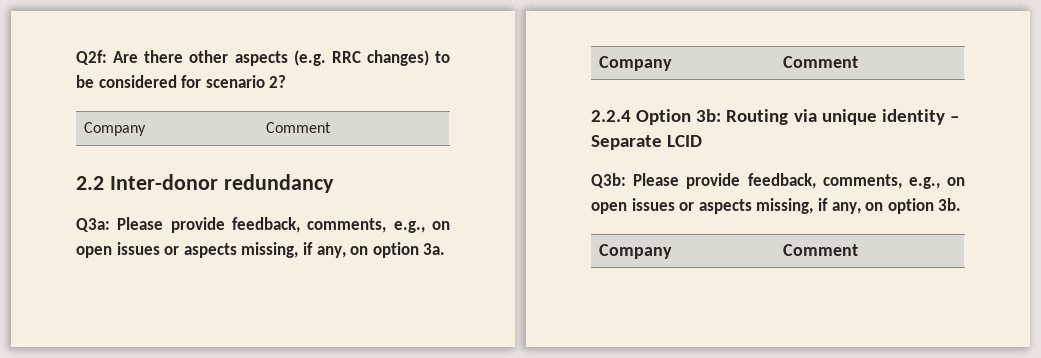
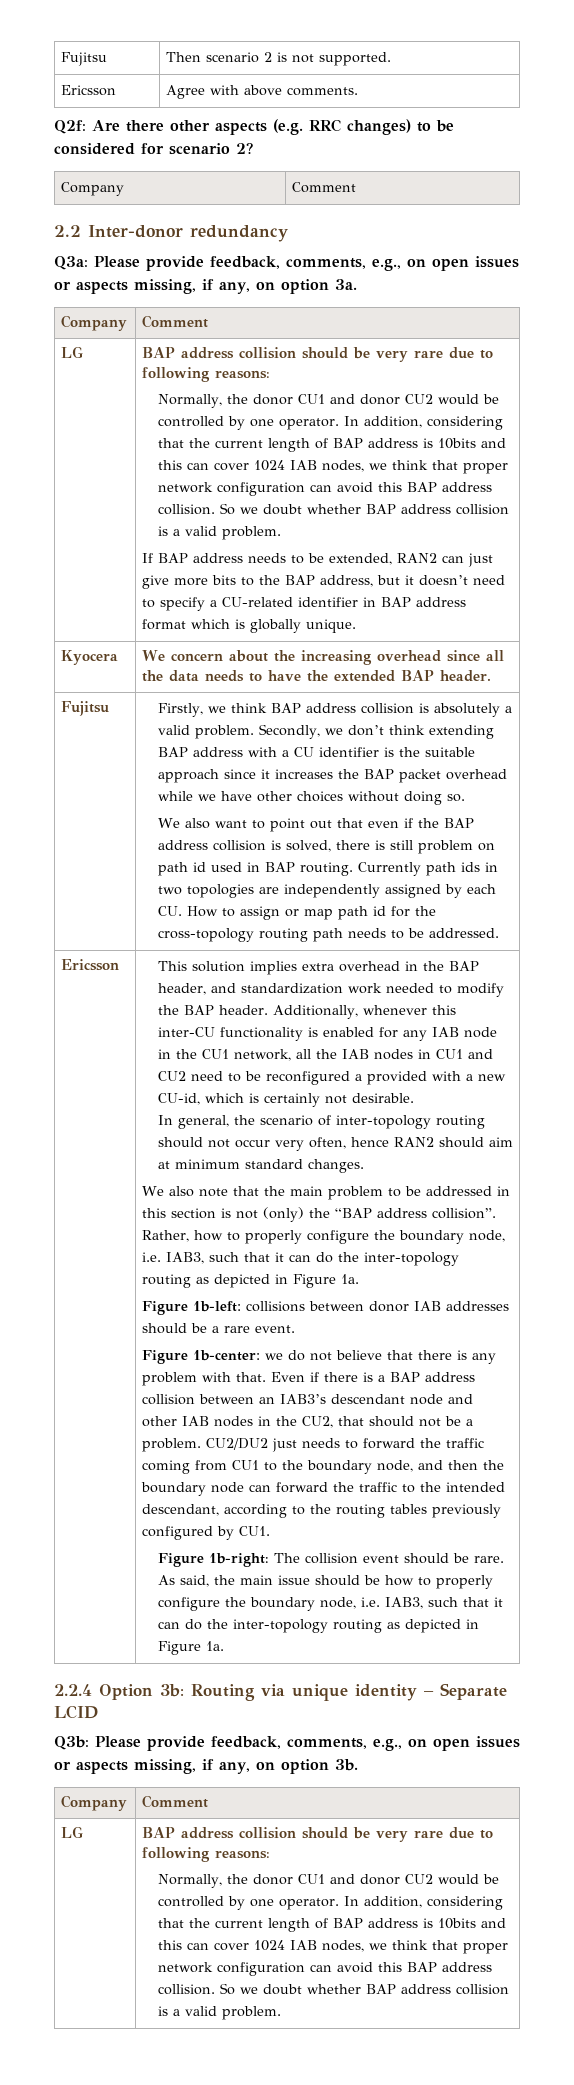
(76, 57) none -> [61,52,108,66] [166,52,392,66] [61,85,117,96] [166,85,359,99] Fujitsu | Then scenario 2 is not supported. // Ericsson | Agree with above comments. //
(859, 62) none -> [61,346,84,358] [142,347,494,362] [142,367,271,382] [157,394,499,408] [157,416,503,430] [157,438,506,452] [157,460,508,474] [157,482,492,496] [157,503,509,515] [157,526,281,540] [142,553,494,567] [142,575,506,589] [142,597,467,611] [142,619,357,633] [61,650,119,665] [142,650,505,665] [142,670,492,682] [61,701,110,716] [157,703,512,717] [157,724,494,739] [157,747,475,757] [157,769,507,783] [157,791,465,805] [157,818,474,832] [157,840,495,854] [157,862,498,876] [157,884,496,898] [157,906,436,920] [157,928,499,942] [61,959,120,971] [157,961,479,975] [157,983,504,997] [157,1005,456,1019] [157,1027,497,1041] [157,1049,493,1061] [157,1071,506,1085] [157,1093,414,1107] [157,1115,485,1129] [157,1137,513,1151] [157,1159,364,1173] [142,1186,511,1200] [142,1207,497,1222] [142,1230,506,1244] [142,1252,460,1266] [142,1274,360,1288] [142,1301,510,1315] [142,1323,296,1334] [142,1350,497,1364] [142,1372,476,1386] [142,1394,474,1405] [142,1416,474,1428] [142,1438,485,1452] [142,1460,505,1474] [141,1482,506,1496] [142,1504,502,1518] [142,1526,271,1540] [157,1553,504,1567] [157,1575,493,1589] [157,1597,503,1611] [157,1619,479,1633] [157,1641,224,1655] // LG | BAP address collision should be very rare due to following reasons: // Normally, the donor CU1 and donor CU2 would be controlled by one operator. In addition, considering that the current length of BAP address is 10bits and this can cover 1024 IAB nodes, we think that proper network configuration can avoid this BAP address collision. So we doubt whether BAP address collision is a valid problem. // If BAP address needs to be extended, RAN2 can just give more bits to the BAP address, but it doesn’t need to specify a CU-related identifier in BAP address format which is globally unique. // Kyocera | We concern about the increasing overhead since all the data needs to have the extended BAP header. // Fujitsu | Firstly, we think BAP address collision is absolutely a valid problem. Secondly, we don’t think extending BAP address with a CU identifier is the suitable approach since it increases the BAP packet overhead while we have other choices without doing so. // We also want to point out that even if the BAP address collision is solved, there is still problem on path id used in BAP routing. Currently path ids in two topologies are independently assigned by each CU. How to assign or map path id for the cross-topology routing path needs to be addressed. // Ericsson | This solution implies extra overhead in the BAP header, and standardization work needed to modify the BAP header. Additionally, whenever this inter-CU functionality is enabled for any IAB node in the CU1 network, all the IAB nodes in CU1 and CU2 need to be reconfigured a provided with a new CU-id, which is certainly not desirable. // In general, the scenario of inter-topology routing should not occur very often, hence RAN2 should aim at minimum standard changes. // We also note that the main problem to be addressed in this section is not (only) the “BAP address collision”. Rather, how to properly configure the boundary node, i.e. IAB3, such that it can do the inter-topology routing as depicted in Figure 1a. // Figure 1b-left: collisions between donor IAB addresses should be a rare event. // Figure 1b-center: we do not believe that there is any problem with that. Even if there is a BAP address collision between an IAB3’s descendant node and other IAB nodes in the CU2, that should not be a problem. CU2/DU2 just needs to forward the traffic coming from CU1 to the boundary node, and then the boundary node can forward the traffic to the intended descendant, according to the routing tables previously configured by CU1. // Figure 1b-right: The collision event should be rare. As said, the main issue should be how to properly configure the boundary node, i.e. IAB3, such that it can do the inter-topology routing as depicted in Figure 1a.
(859, 250) none -> [61,1826,84,1838] [142,1827,494,1842] [142,1847,271,1862] [157,1874,499,1888] [157,1896,503,1910] [157,1918,506,1932] [157,1940,508,1954] [157,1962,492,1976] [157,1983,509,1995] [157,2006,281,2020] // LG | BAP address collision should be very rare due to following reasons: // Normally, the donor CU1 and donor CU2 would be controlled by one operator. In addition, considering that the current length of BAP address is 10bits and this can cover 1024 IAB nodes, we think that proper network configuration can avoid this BAP address collision. So we doubt whether BAP address collision is a valid problem.

